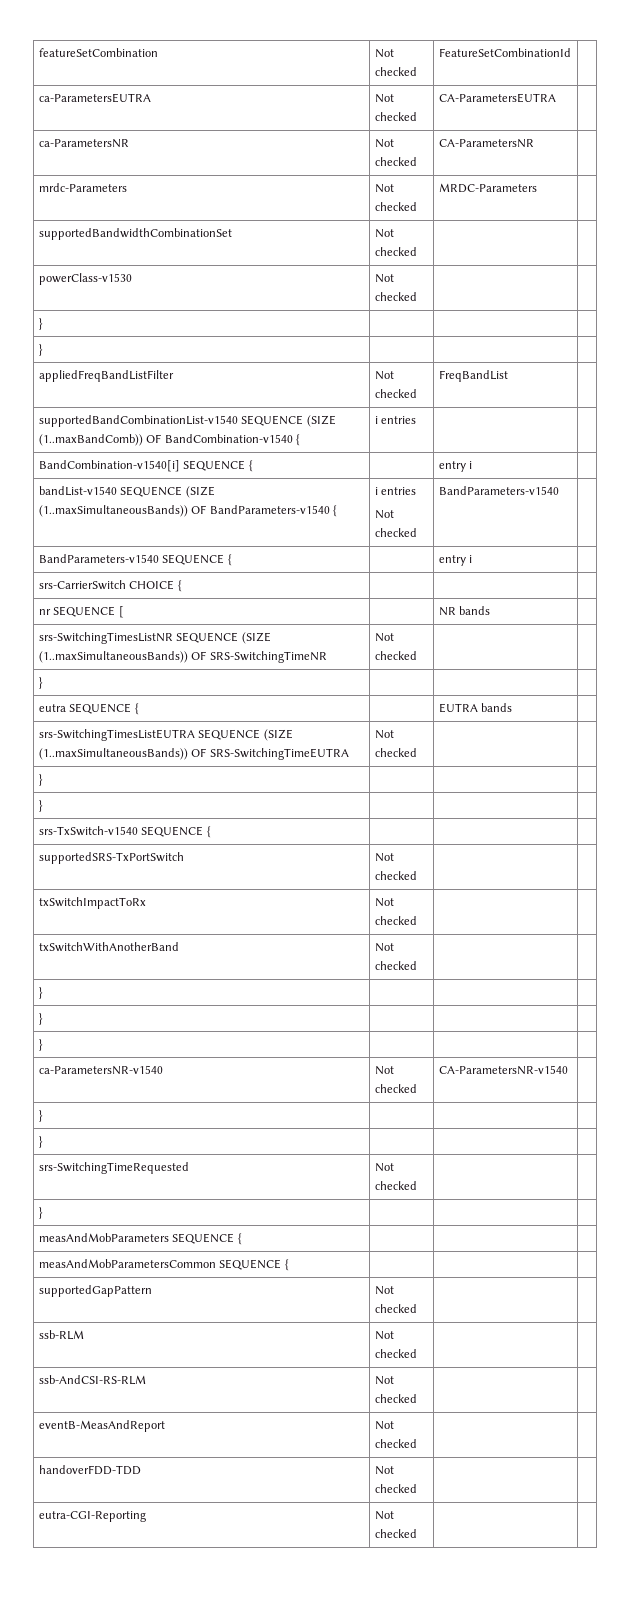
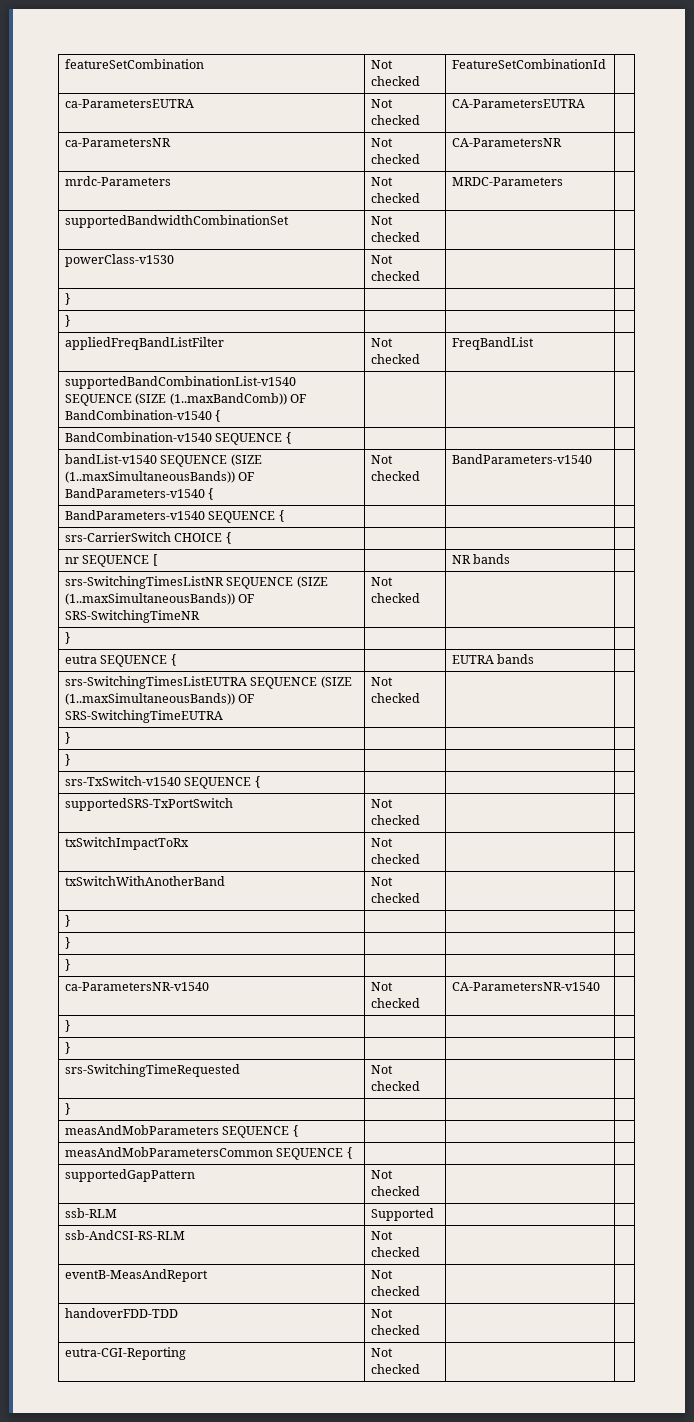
[374,416,417,424] [38,460,253,472] [438,461,473,472] i entries | | // BandCombination-v1540[i] SEQUENCE { | | entry i -> [65,432,291,445] | | // BandCombination-v1540 SEQUENCE { | |
[374,487,417,495] i entries // -> (214, 494) none
[438,555,473,566] entry i -> (284, 516) none
[374,1331,394,1340] [374,1349,417,1358] Not checked -> [371,1208,435,1221] Supported

